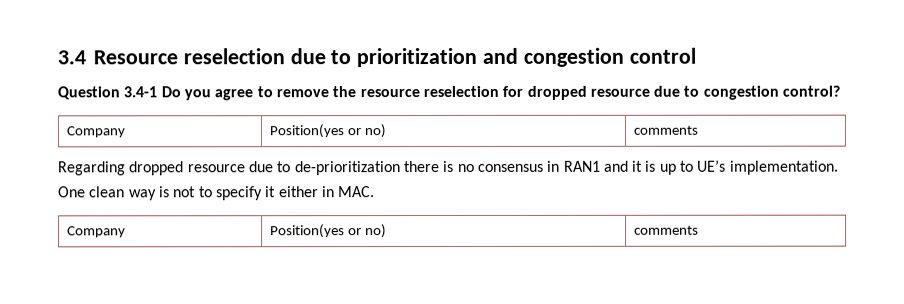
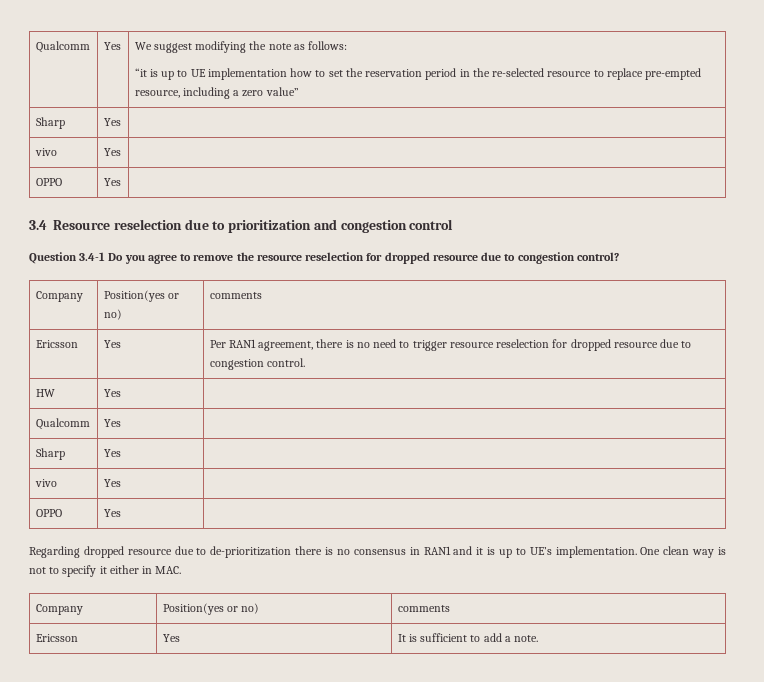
(57, 57) none -> [35,41,90,53] [103,42,121,50] [134,41,348,53] [134,68,702,80] [134,87,299,99] [35,117,65,129] [103,118,121,126] [34,148,57,156] [103,148,121,156] [35,178,62,186] [103,178,121,186] Qualcomm | Yes | We suggest modifying the note as follows: // “it is up to UE implementation how to set the reservation period in the re-selected resource to replace pre-empted resource, including a zero value” // Sharp | Yes | // vivo | Yes | // OPPO | Yes | //
(698, 130) none -> [35,340,78,348] [103,340,121,348] [209,339,692,351] [209,358,305,370] [35,389,55,397] [103,389,121,397] [35,418,90,430] [103,419,121,427] [35,448,65,460] [103,449,121,457] [34,479,57,487] [103,479,121,487] [35,509,62,517] [103,509,121,517] // Ericsson | Yes | Per RAN1 agreement, there is no need to trigger resource reselection for dropped resource due to congestion control. // HW | Yes | // Qualcomm | Yes | // Sharp | Yes | // vivo | Yes | // OPPO | Yes |
(699, 230) none -> [35,634,78,642] [162,634,180,642] [397,633,539,642] // Ericsson | Yes | It is sufficient to add a note.

